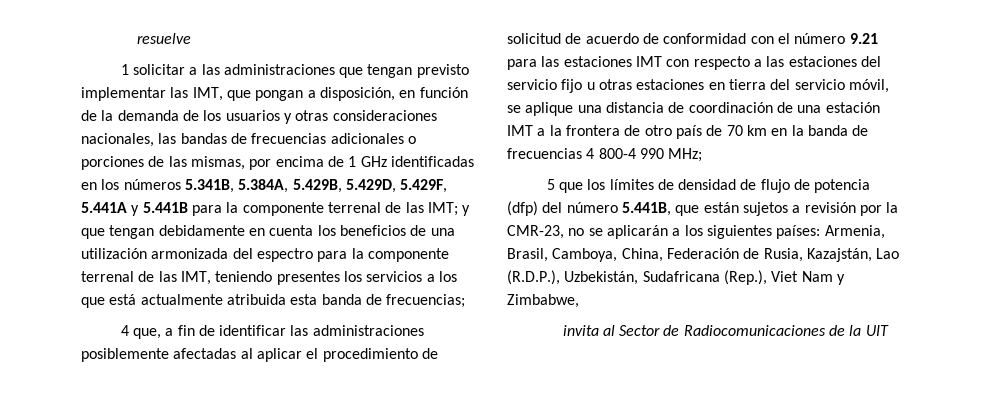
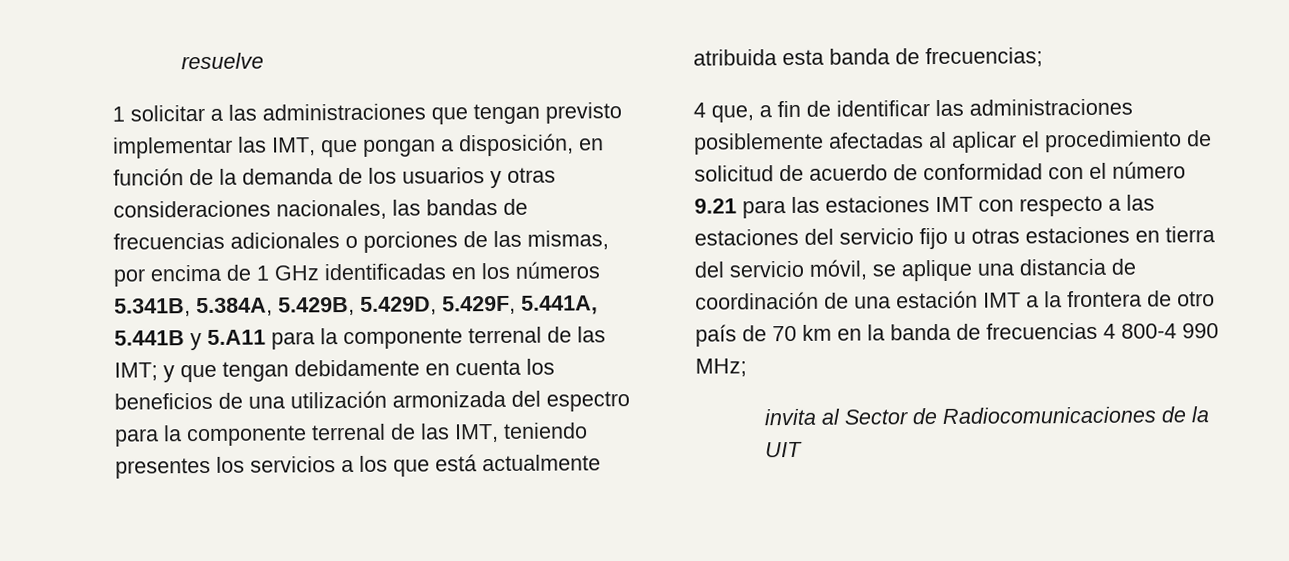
[81,202,188,216] 5.441A y 5.441B -> [521,295,598,315] [114,329,266,351] 5.441A, 5.441B y 5.A11
[546,179,871,193] [507,201,899,216] [507,225,885,239] [507,248,900,262] [507,270,845,285] [507,294,579,308] // 5 que los límites de densidad de flujo de potencia (dfp) del número 5.441B, que están sujetos a revisión por la CMR-23, no se aplicarán a los siguientes países: Armenia, Brasil, Camboya, China, Federación de Rusia, Kazajstán, Lao (R.D.P.), Uzbekistán, Sudafricana (Rep.), Viet Nam y Zimbabwe, -> (747, 367) none

